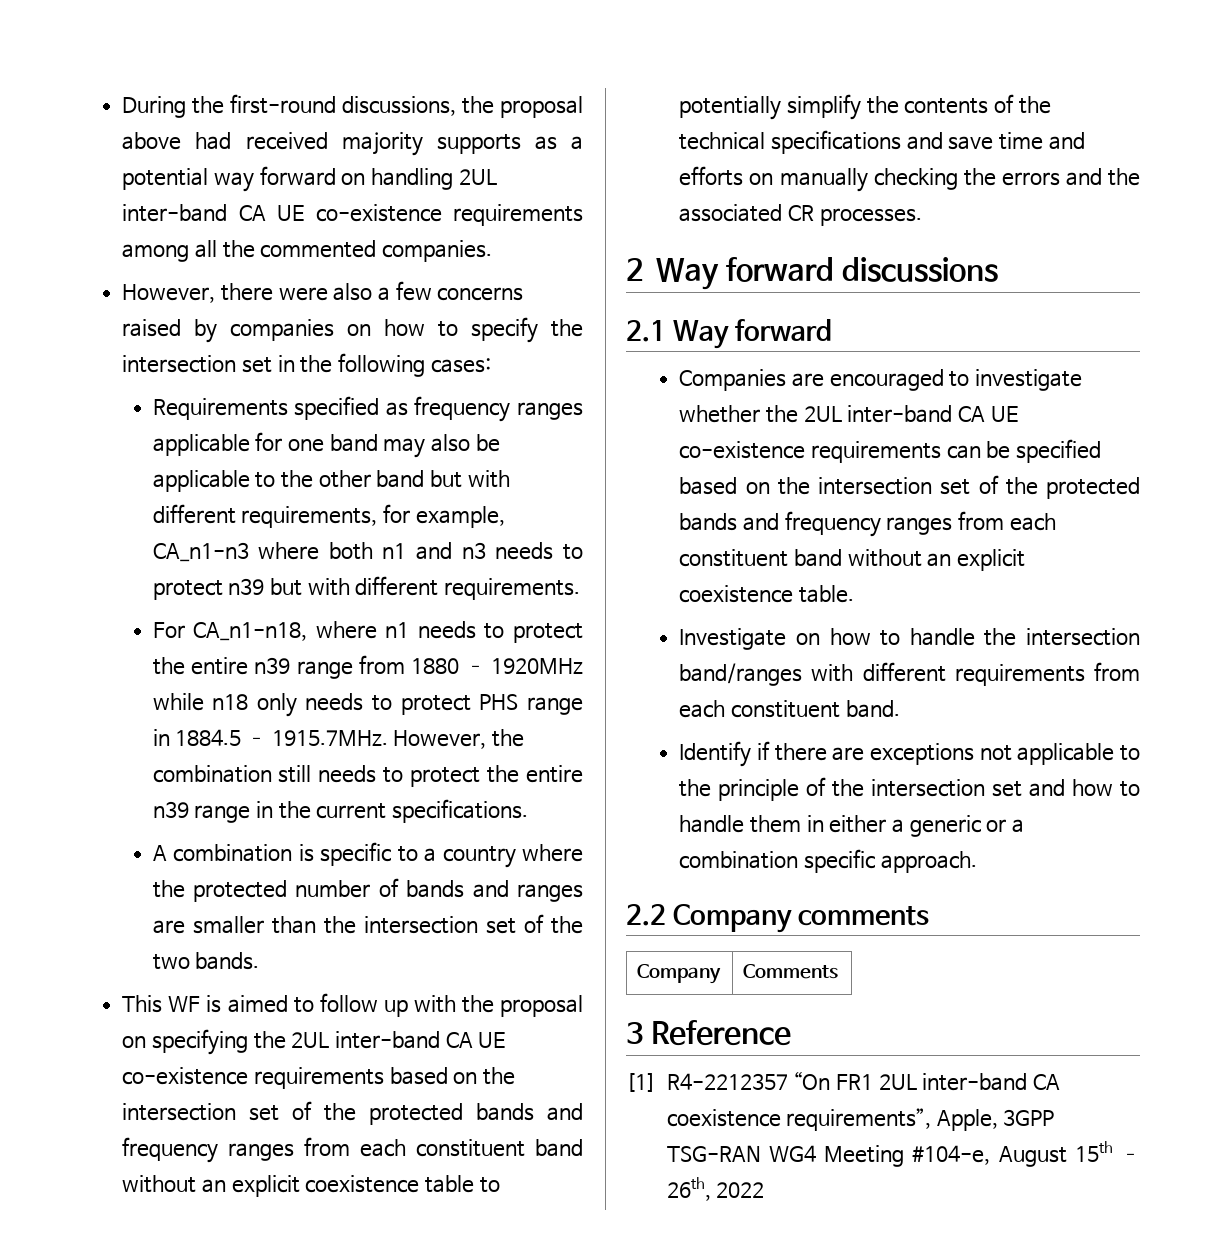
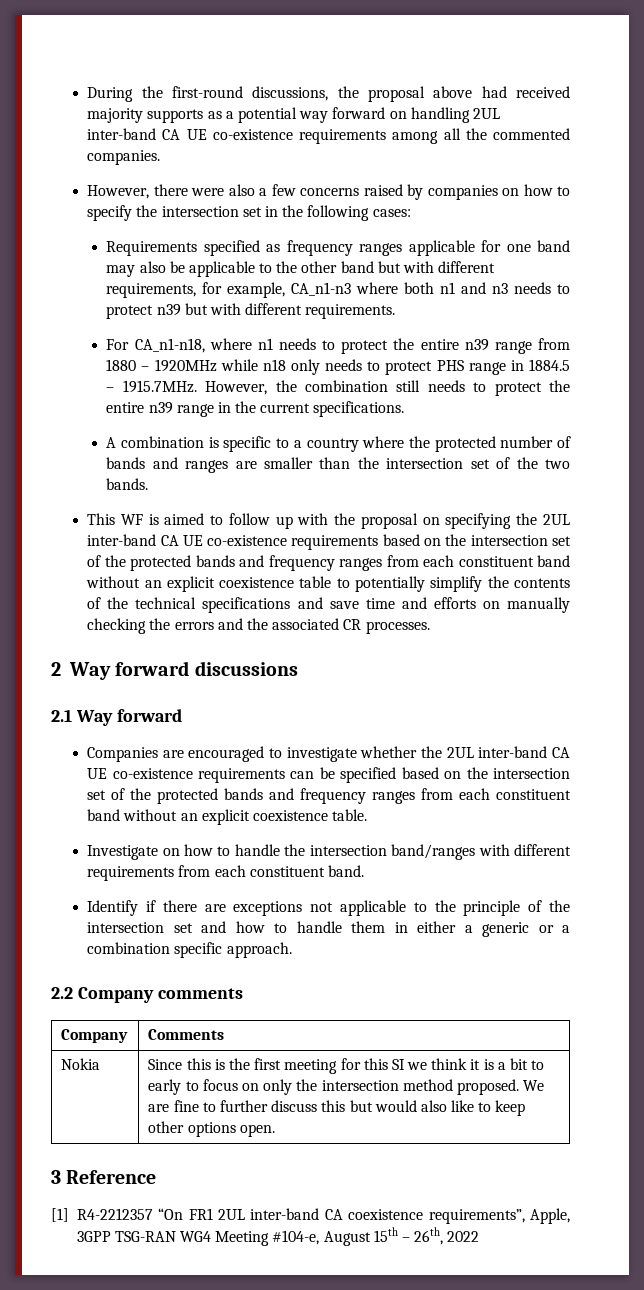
(839, 971) none -> [61,1058,101,1070] [148,1058,545,1074] [148,1079,545,1095] [148,1100,526,1116] [148,1121,275,1137] // Nokia | Since this is the first meeting for this SI we think it is a bit to early to focus on only the intersection method proposed. We are fine to further discuss this but would also like to keep other options open.

